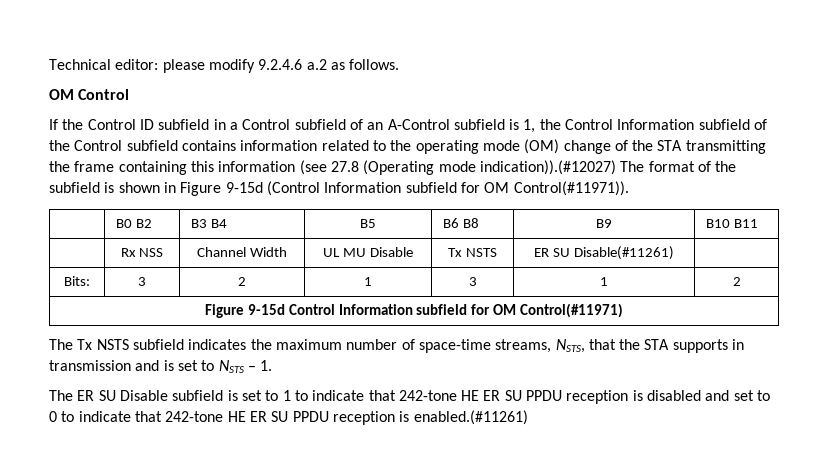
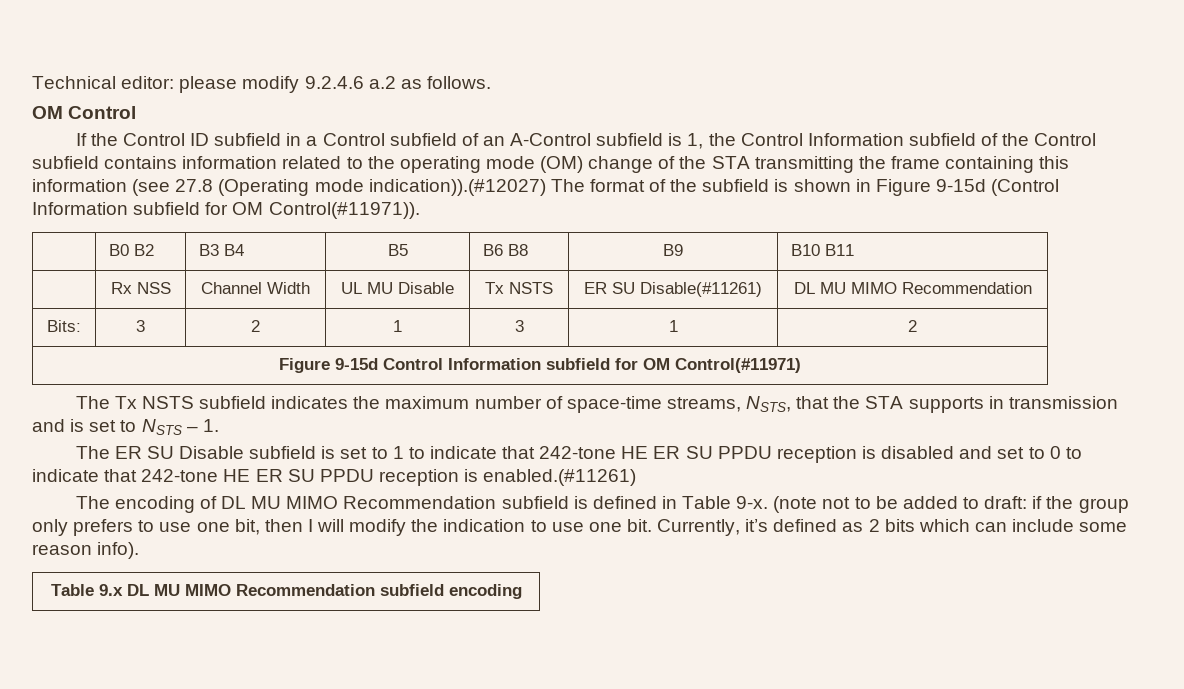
(674, 253) none -> [793,282,1032,294] DL MU MIMO Recommendation
(528, 417) none -> [75,496,1129,513] [32,519,1128,536] [32,542,140,559] [50,584,522,599] // The encoding of DL MU MIMO Recommendation subfield is defined in Table 9-x. (note not to be added to draft: if the group only prefers to use one bit, then I will modify the indication to use one bit. Currently, it’s defined as 2 bits which can include some reason info). // Table 9.x DL MU MIMO Recommendation subfield encoding

